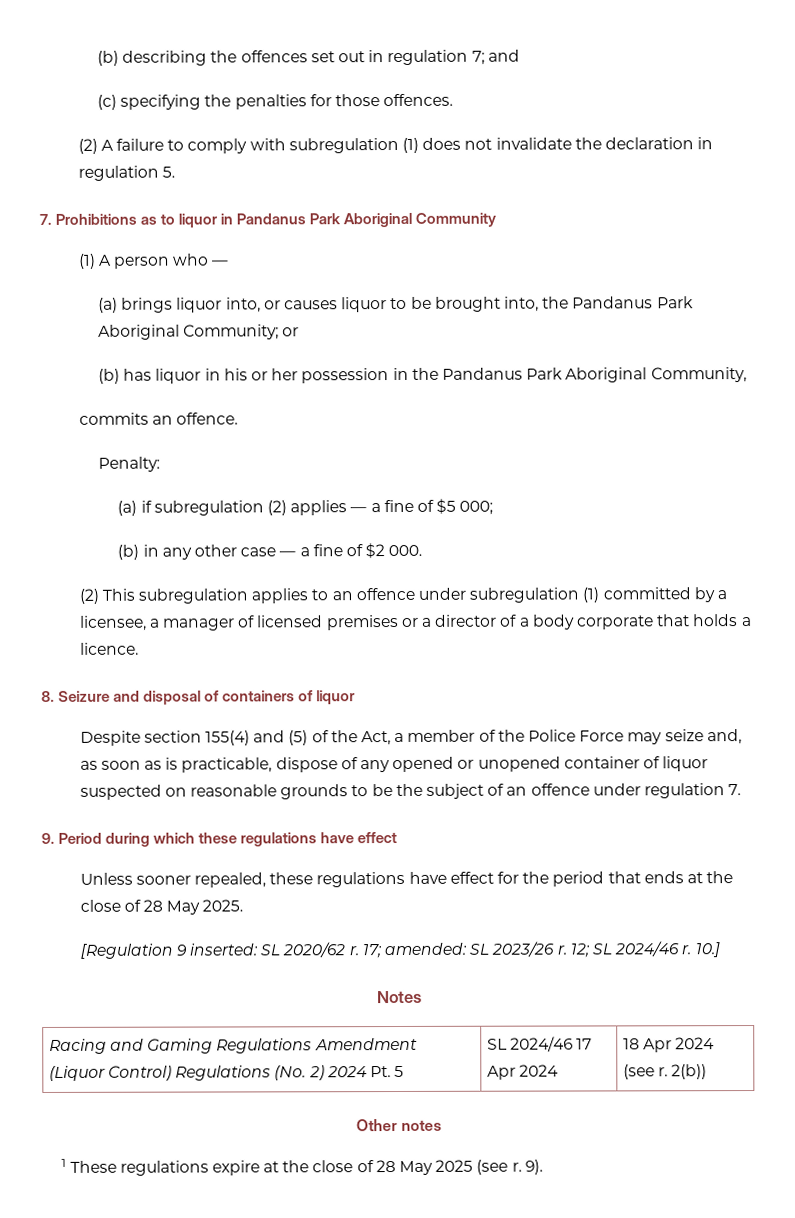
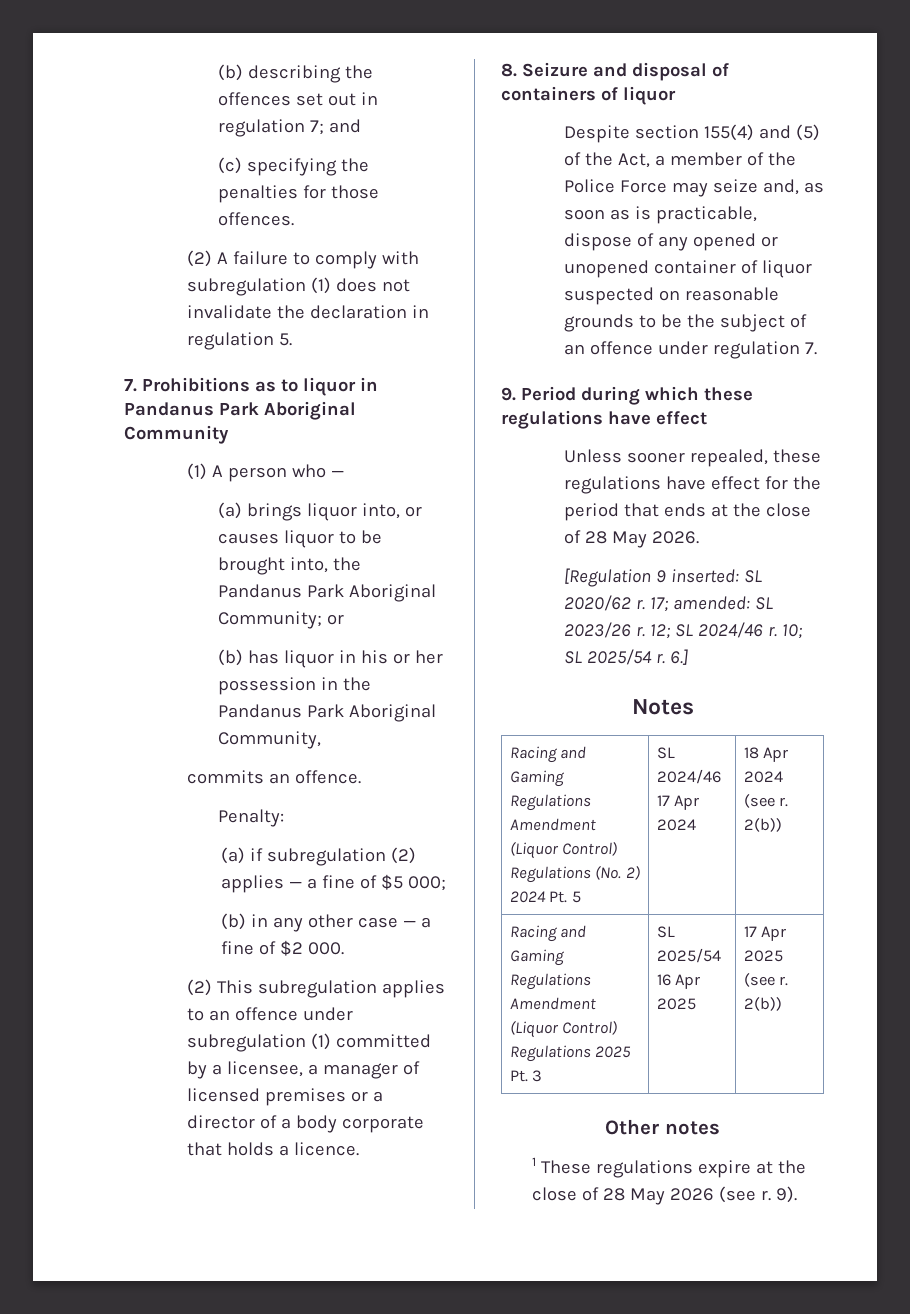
[202,899,244,912] 2025. -> [651,531,699,544] 2026.
[694,942,720,958] 10.] -> [781,624,803,639] [563,649,688,665] 10; SL 2025/54 r. 6.]
(708, 1072) none -> [509,925,587,942] [509,949,564,966] [509,973,591,990] [509,997,596,1010] [509,1020,618,1038] [509,1045,632,1062] [509,1070,543,1082] [656,926,675,938] [656,948,721,963] [656,974,701,989] [656,998,696,1010] [743,926,787,941] [743,950,783,962] [743,973,789,987] [743,997,782,1011] // Racing and Gaming Regulations Amendment (Liquor Control) Regulations 2025 Pt. 3 | SL 2025/54 16 Apr 2025 | 17 Apr 2025 (see r. 2(b))
[435,1159,474,1172] 2025 -> [670,1188,715,1201] 2026

